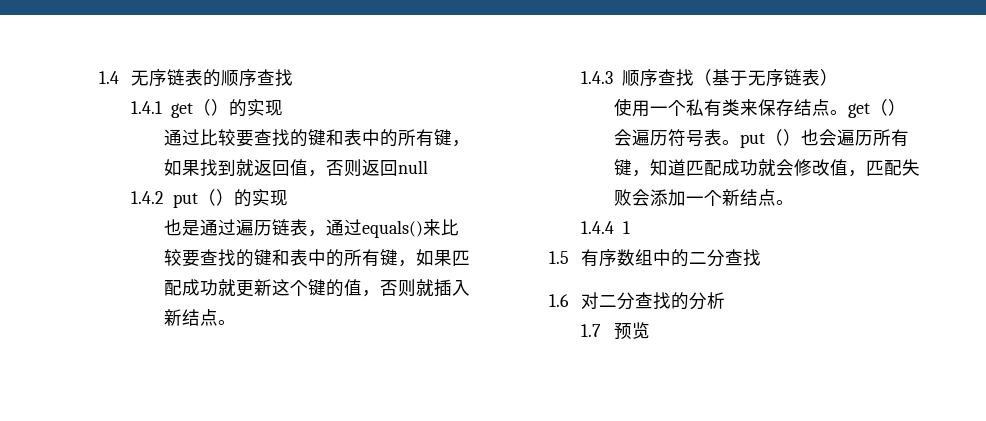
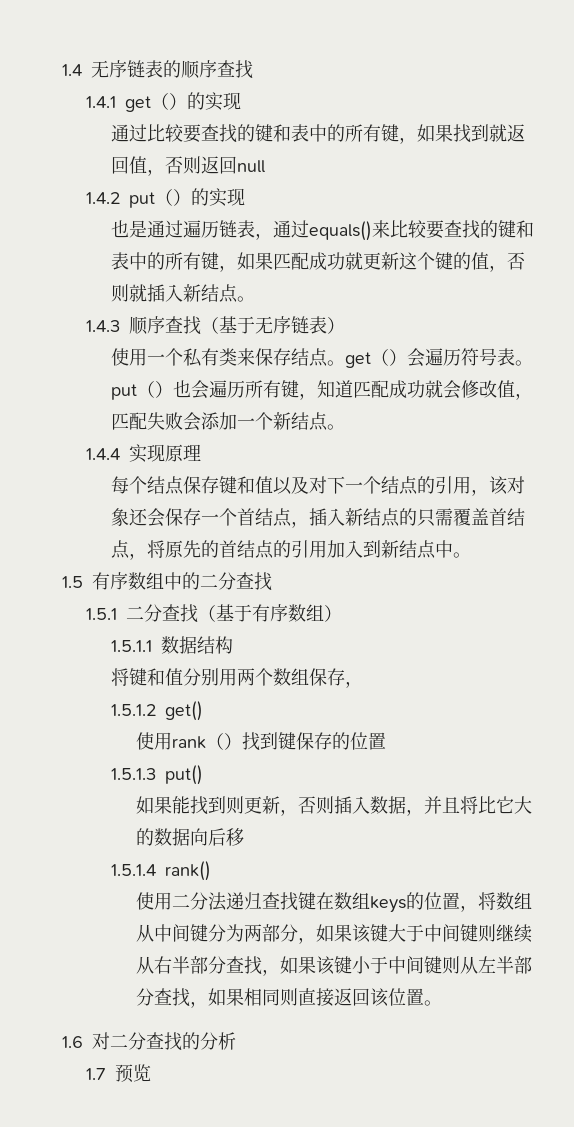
[623,221,631,234] 1 -> [129,444,202,463] [111,476,526,496] [111,508,526,528] [111,540,472,560] 实现原理 // 每个结点保存键和值以及对下一个结点的引用，该对象还会保存一个首结点，插入新结点的只需覆盖首结点，将原先的首结点的引用加入到新结点中。
(762, 257) none -> [86,604,343,623] [111,636,234,654] [111,668,364,688] [111,701,204,721] [135,732,386,751] [111,765,204,785] [135,796,532,816] [135,828,244,846] [111,861,212,881] [135,892,532,913] [135,924,532,944] [135,956,532,976] [135,988,442,1008] // 1.5.1二分查找（基于有序数组） // 1.5.1.1数据结构 // 将键和值分别用两个数组保存， // 1.5.1.2 get() // 使用rank（）找到键保存的位置 // 1.5.1.3 put() // 如果能找到则更新，否则插入数据，并且将比它大的数据向后移 // 1.5.1.4 rank() // 使用二分法递归查找键在数组keys的位置，将数组从中间键分为两部分，如果该键大于中间键则继续从右半部分查找，如果该键小于中间键则从左半部分查找，如果相同则直接返回该位置。

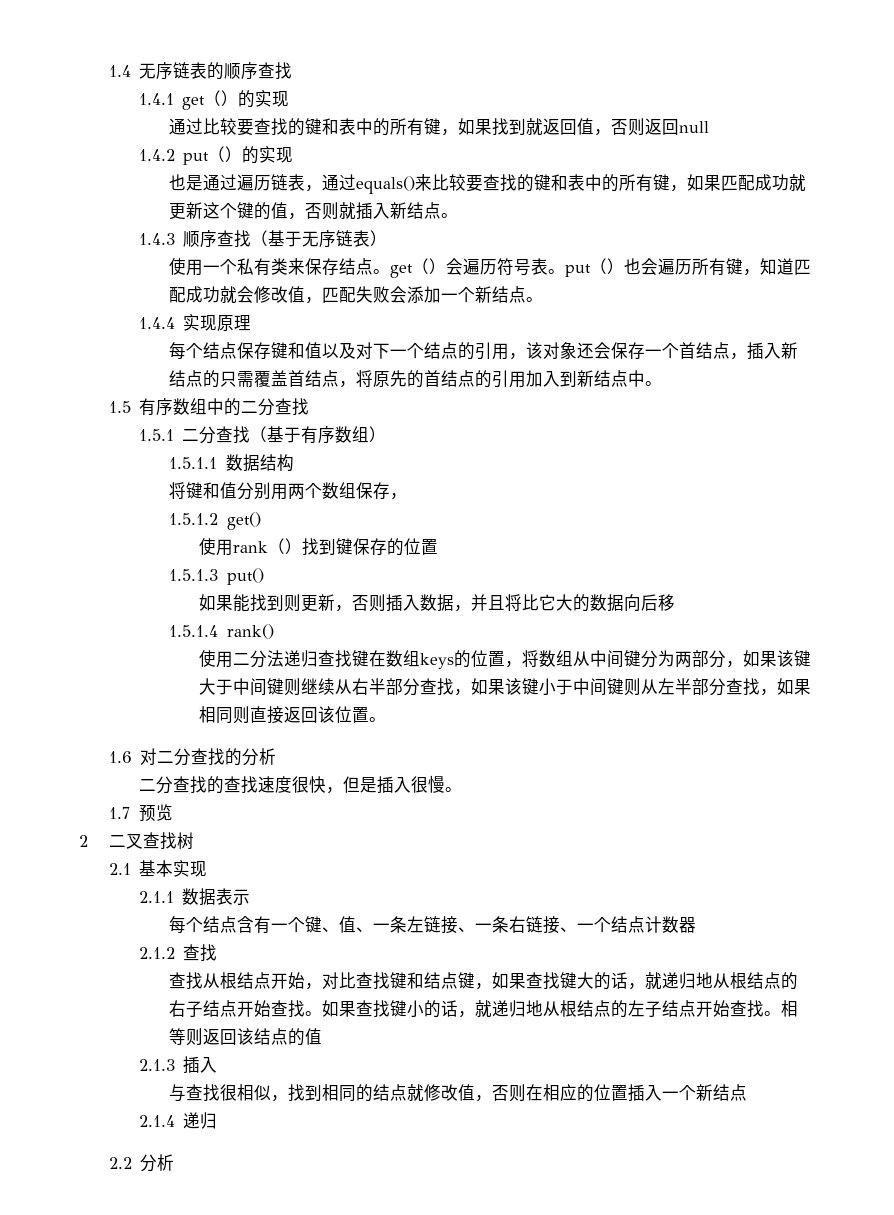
[86,1064,152,1083] 1.7预览 -> [139,775,463,794] [109,804,174,822] [79,832,195,850] [109,860,208,877] [139,888,251,906] [169,916,697,934] [139,944,218,961] [169,972,799,990] [169,1000,799,1018] [169,1028,323,1046] [139,1056,218,1074] [169,1084,748,1102] [139,1112,218,1129] [109,1154,175,1172] 二分查找的查找速度很快，但是插入很慢。 // 1.7预览 // 2二叉查找树 // 2.1基本实现 // 2.1.1数据表示 // 每个结点含有一个键、值、一条左链接、一条右链接、一个结点计数器 // 2.1.2查找 // 查找从根结点开始，对比查找键和结点键，如果查找键大的话，就递归地从根结点的右子结点开始查找。如果查找键小的话，就递归地从根结点的左子结点开始查找。相等则返回该结点的值 // 2.1.3插入 // 与查找很相似，找到相同的结点就修改值，否则在相应的位置插入一个新结点 // 2.1.4递归 // 2.2分析

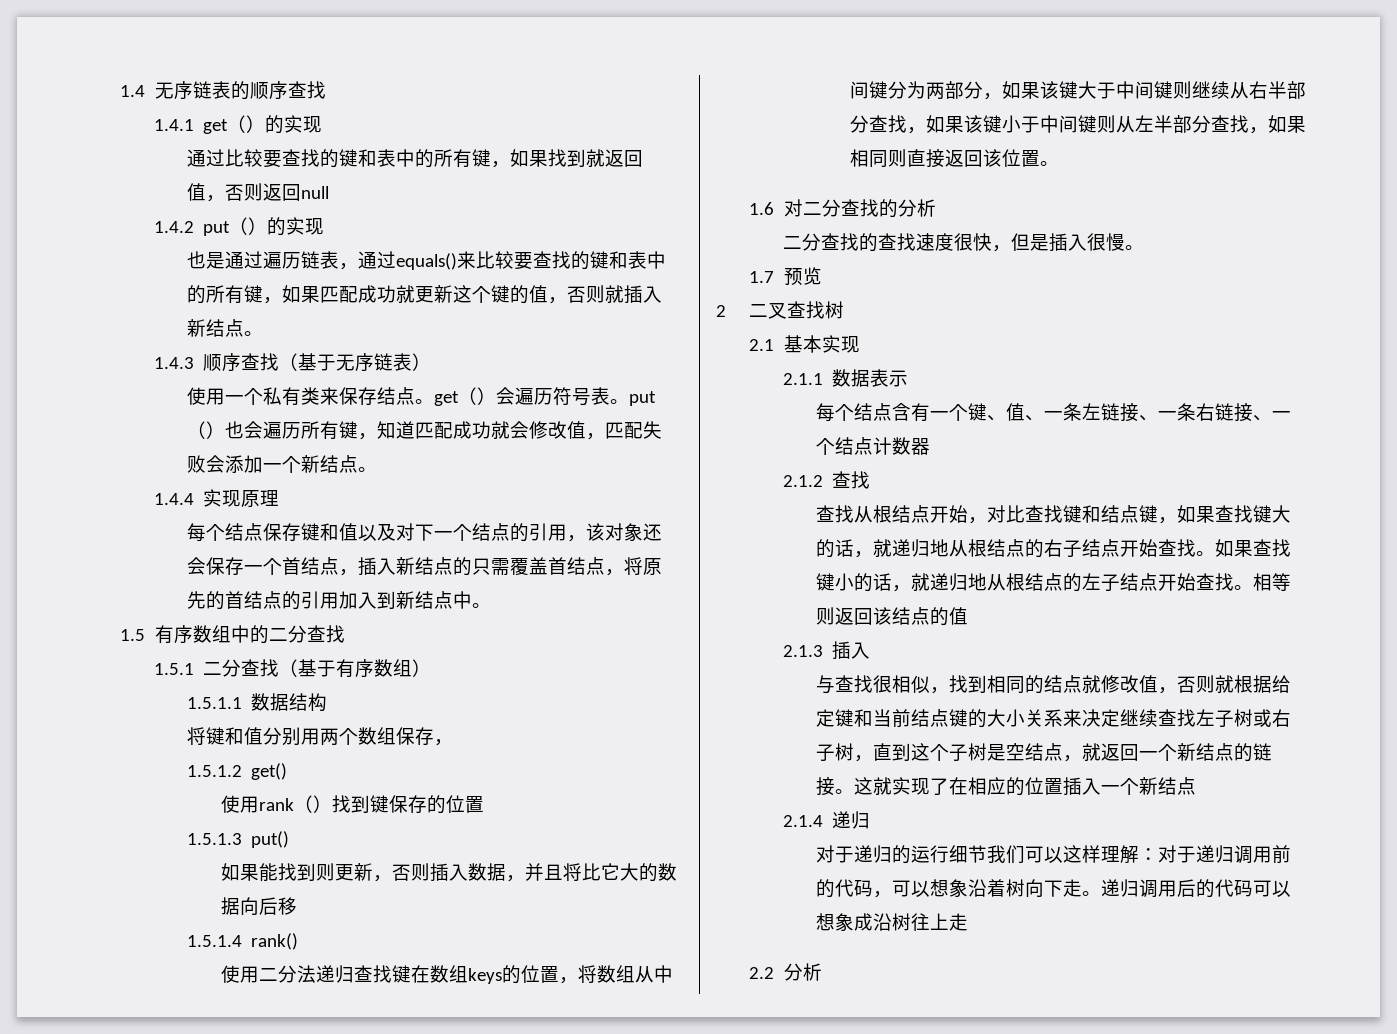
(527, 1093) none -> [1215,675,1292,693] [816,709,1292,728] [816,743,1273,762] [816,777,950,796] 就根据给定键和当前结点键的大小关系来决定继续查找左子树或右子树，直到这个子树是空结点，就返回一个新结点的链接。这就实现了
(218, 1120) none -> [816,845,1292,864] [816,879,1292,898] [816,913,969,931] // 对于递归的运行细节我们可以这样理解：对于递归调用前的代码，可以想象沿着树向下走。递归调用后的代码可以想象成沿树往上走

